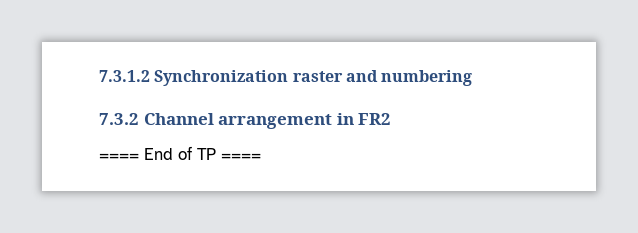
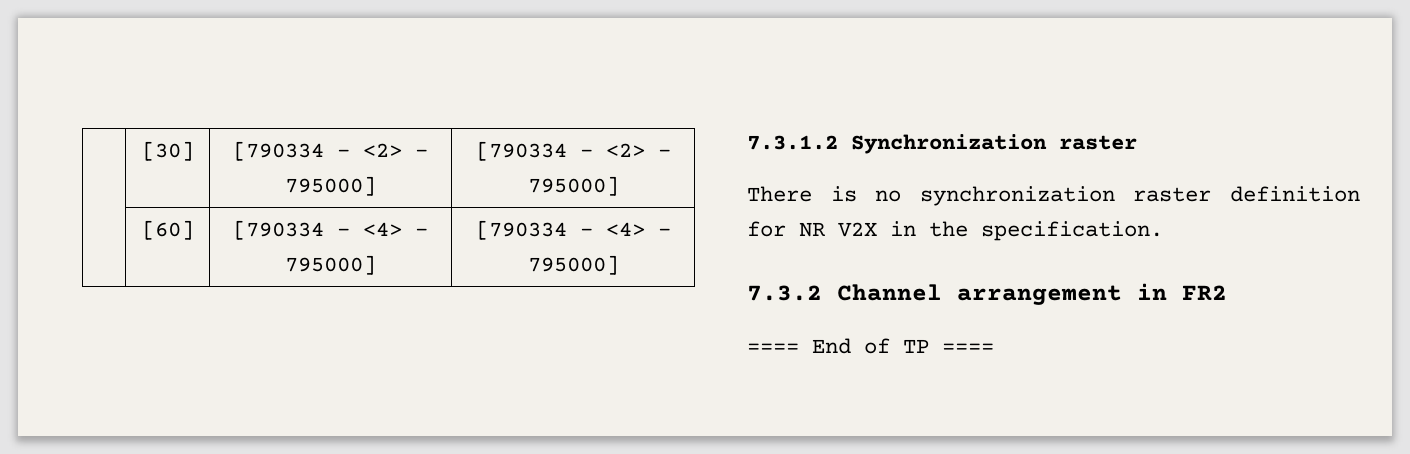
[99,70,473,86] 7.3.1.2 Synchronization raster and numbering -> [141,141,194,161] [233,141,428,161] [285,176,376,196] [475,141,671,161] [527,176,619,196] [141,220,194,240] [233,220,428,240] [285,255,376,275] [475,220,671,240] [527,255,619,275] [747,134,1137,154] [747,186,1360,206] [747,221,1163,241] | [30] | [790334 – <2> – 795000] | [790334 – <2> – 795000] // | [60] | [790334 – <4> – 795000] | [790334 – <4> – 795000] // 7.3.1.2 Synchronization raster // There is no synchronization raster definition for NR V2X in the specification.

